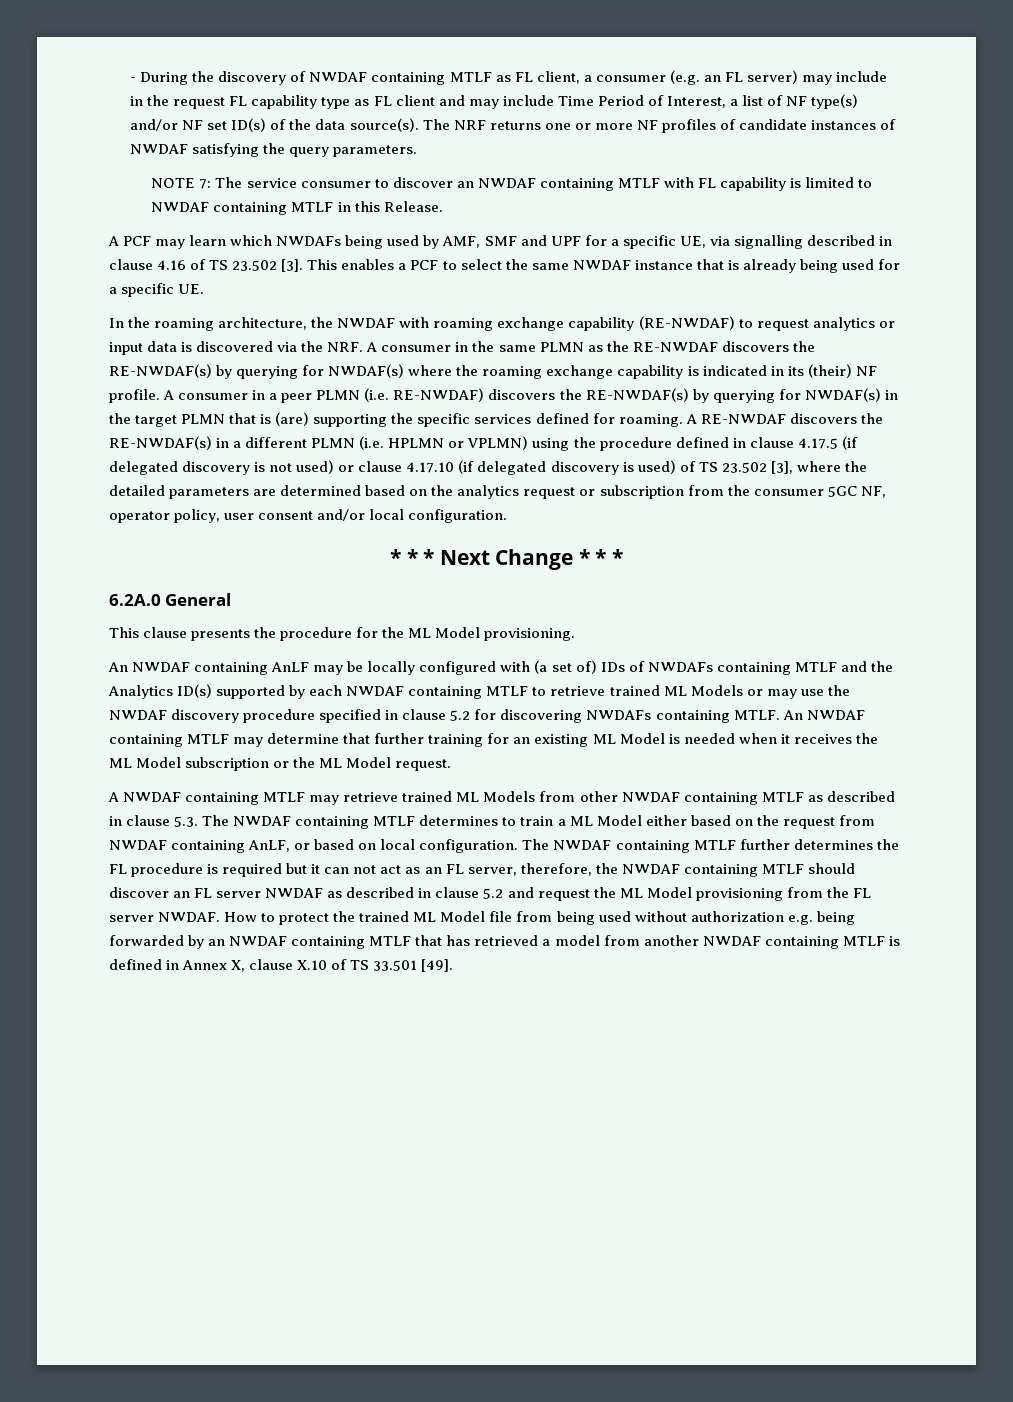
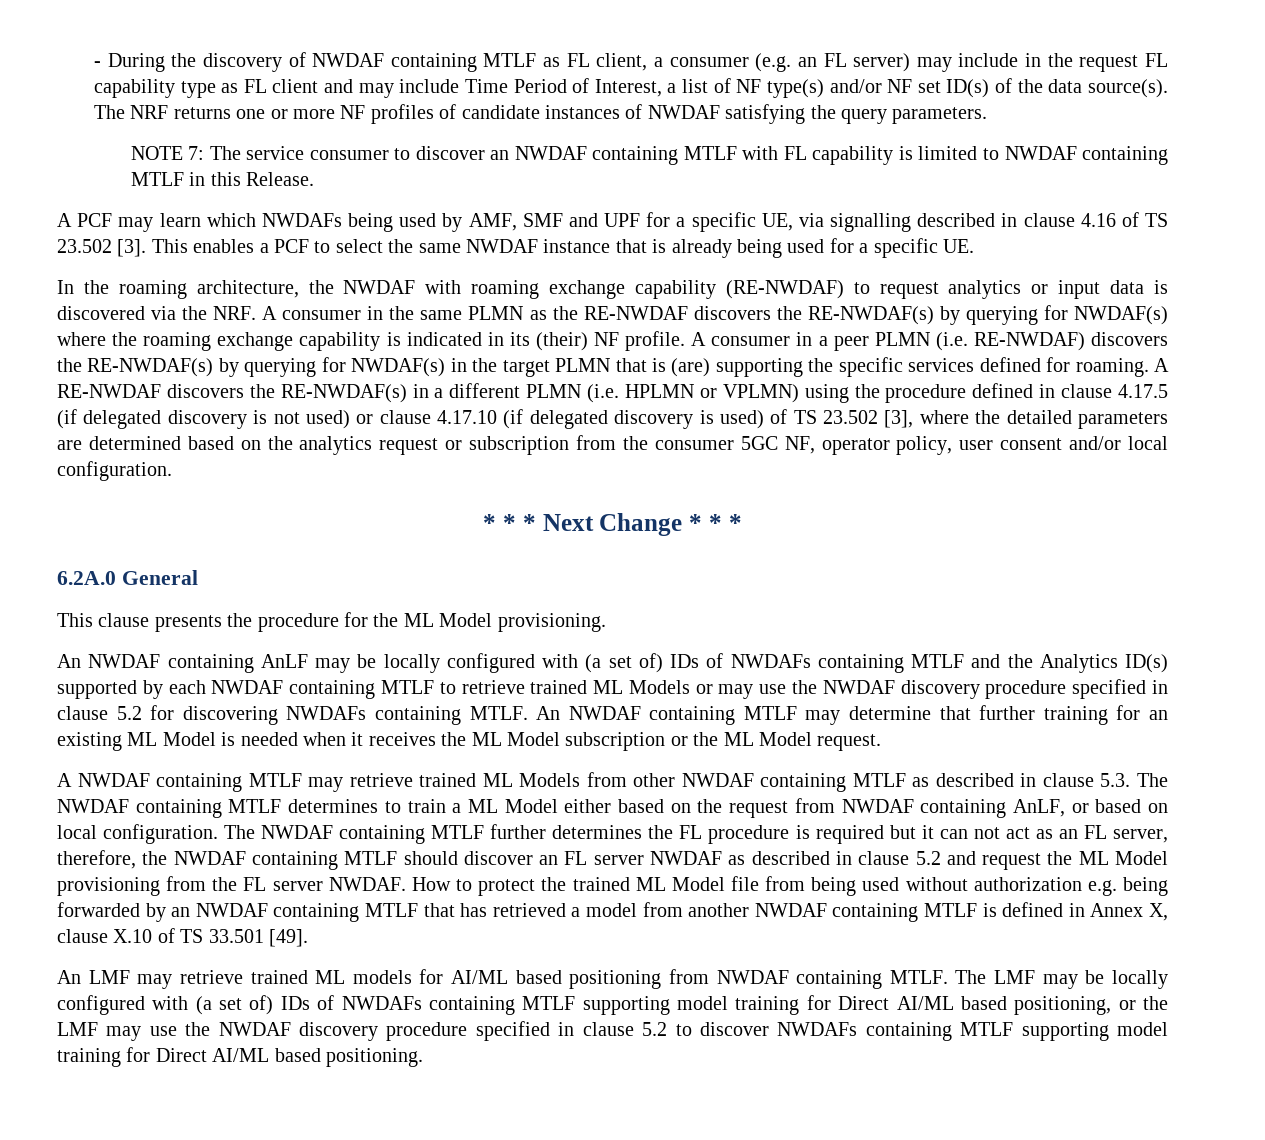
(454, 965) none -> [57,969,1168,989] [57,995,1168,1015] [57,1021,1168,1041] [57,1047,423,1067] // An LMF may retrieve trained ML models for AI/ML based positioning from NWDAF containing MTLF. The LMF may be locally configured with (a set of) IDs of NWDAFs containing MTLF supporting model training for Direct AI/ML based positioning, or the LMF may use the NWDAF discovery procedure specified in clause 5.2 to discover NWDAFs containing MTLF supporting model training for Direct AI/ML based positioning.

